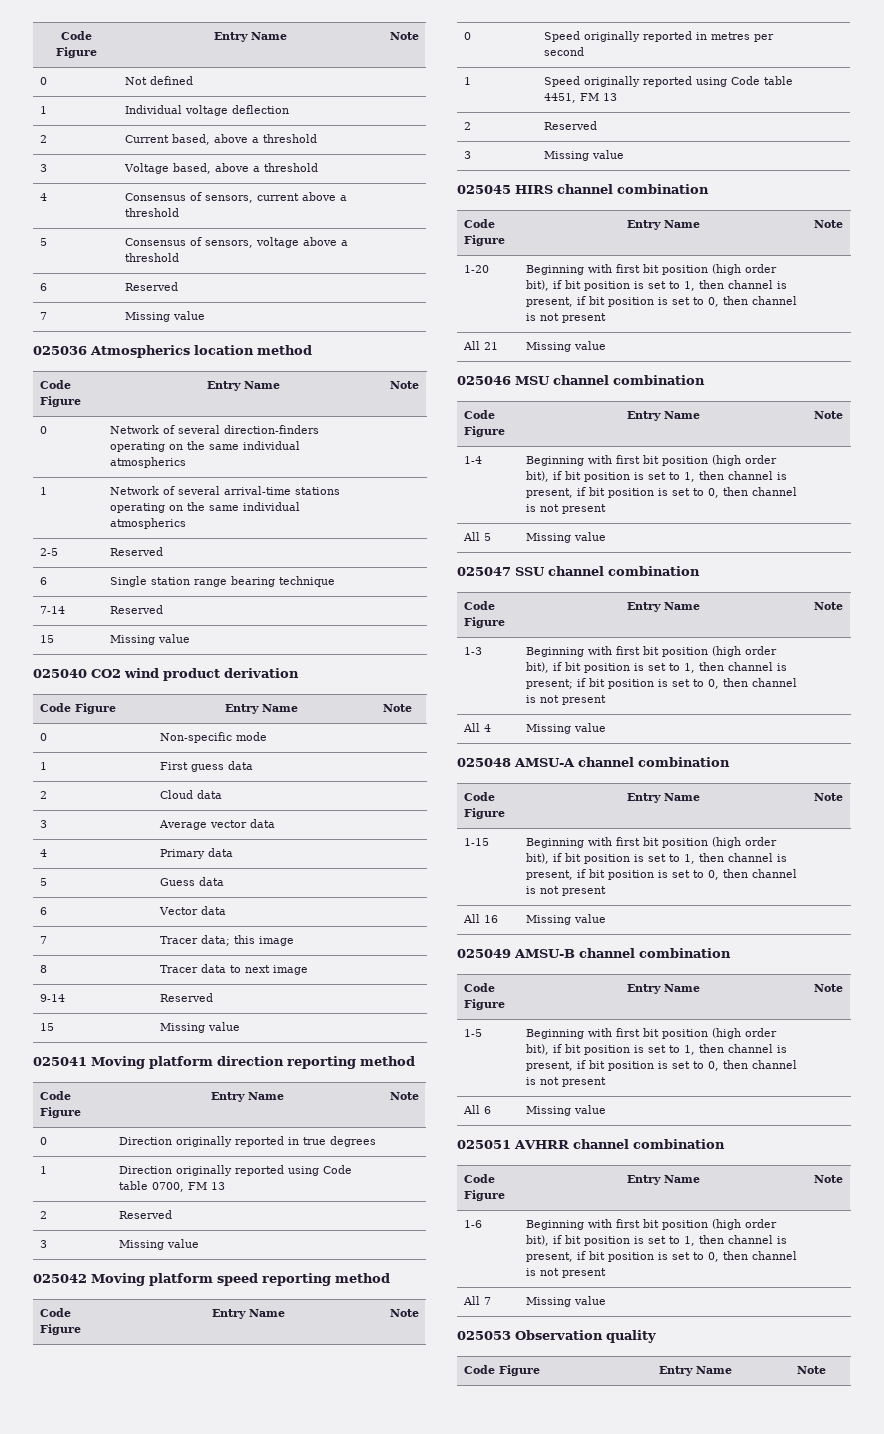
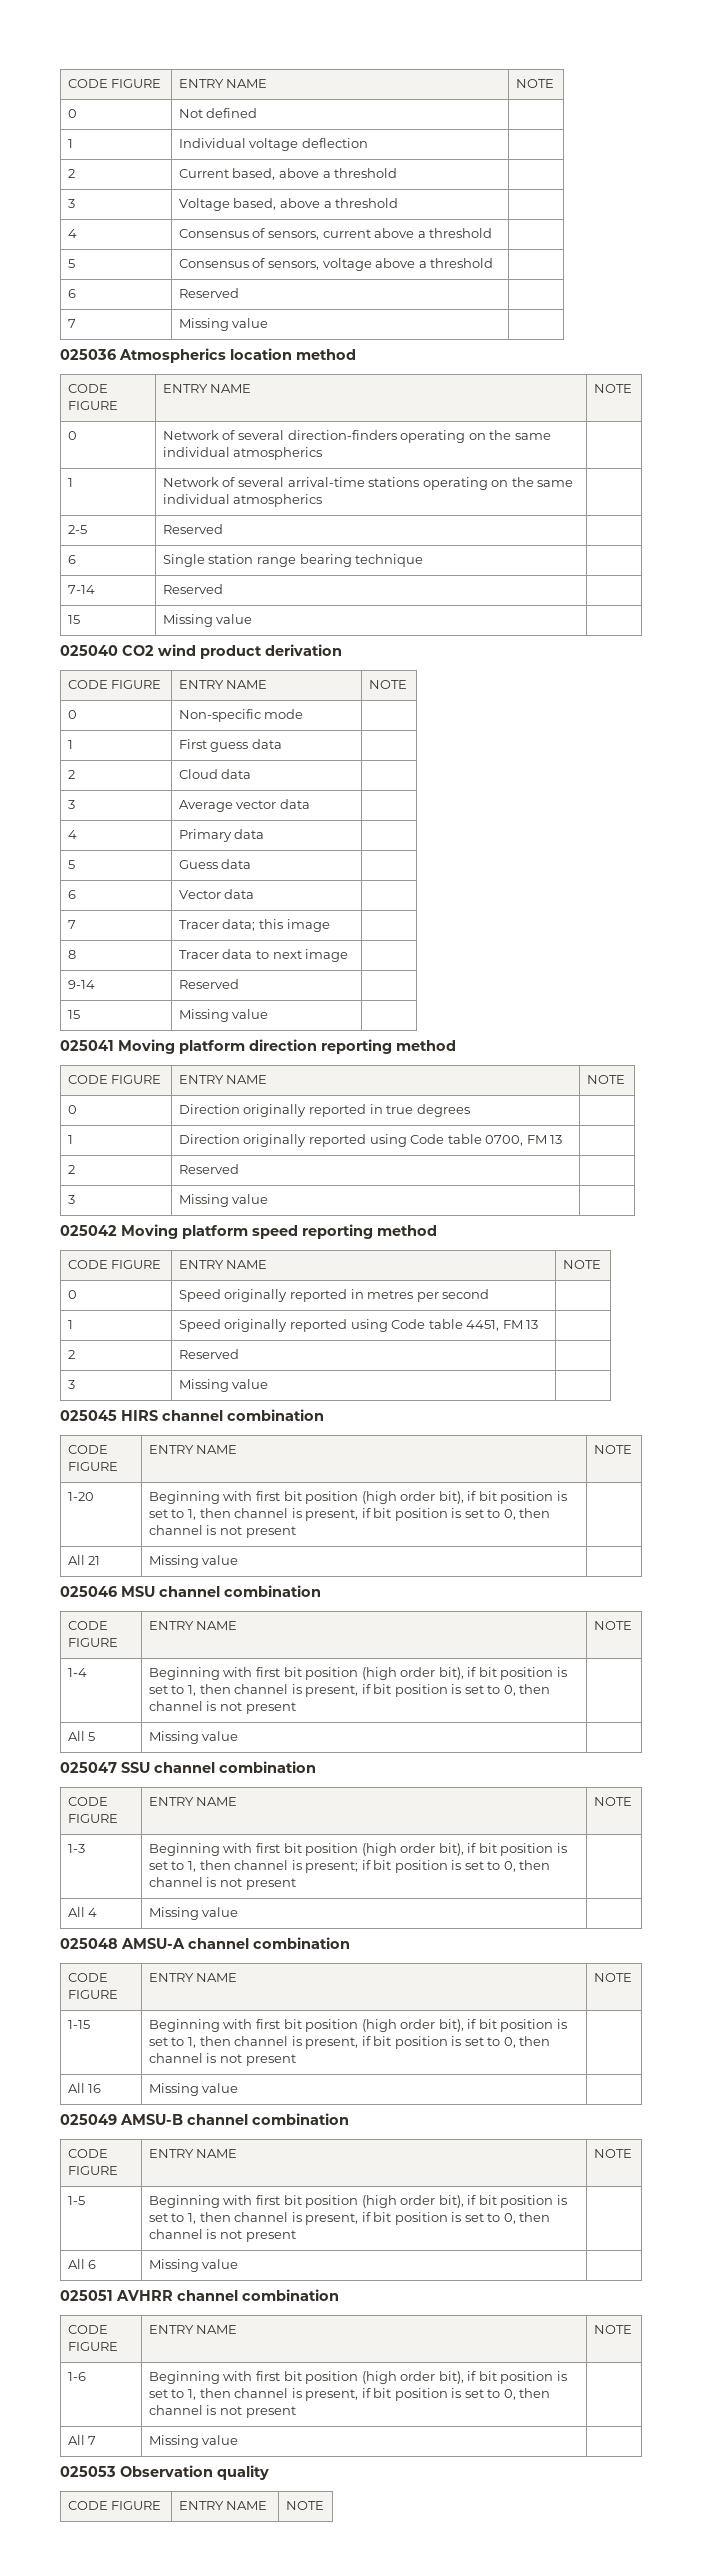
[60,31,92,40] [55,47,97,58] [214,32,287,42] [389,32,419,40] Code Figure | Entry Name | Note -> [67,79,162,88] [178,79,268,88] [515,79,554,88] CODE FIGURE | ENTRY NAME | NOTE
[39,380,71,389] [39,396,81,407] [206,381,280,391] [390,381,419,389] Code Figure | Entry Name | Note -> [67,384,108,393] [67,401,118,410] [162,384,252,393] [593,384,632,393] CODE FIGURE | ENTRY NAME | NOTE
[39,703,116,714] [224,704,298,714] [383,704,412,712] Code Figure | Entry Name | Note -> [67,680,162,689] [178,680,268,689] [368,680,407,689] CODE FIGURE | ENTRY NAME | NOTE
[39,1091,71,1100] [39,1107,81,1118] [211,1092,284,1102] [389,1092,419,1100] Code Figure | Entry Name | Note -> [67,1075,162,1084] [178,1075,268,1084] [586,1075,625,1084] CODE FIGURE | ENTRY NAME | NOTE
[39,1308,71,1317] [39,1324,81,1335] [211,1309,285,1319] [389,1309,419,1317] Code Figure | Entry Name | Note -> [67,1260,162,1269] [178,1260,268,1269] [562,1260,601,1269] CODE FIGURE | ENTRY NAME | NOTE
[463,219,495,228] [463,235,505,246] [626,220,700,230] [814,220,843,228] Code Figure | Entry Name | Note -> [67,1445,108,1454] [67,1462,118,1471] [148,1445,238,1454] [593,1445,632,1454] CODE FIGURE | ENTRY NAME | NOTE
[463,410,495,419] [463,426,505,437] [626,411,700,421] [814,411,843,419] Code Figure | Entry Name | Note -> [67,1621,108,1630] [67,1638,118,1647] [148,1621,238,1630] [593,1621,632,1630] CODE FIGURE | ENTRY NAME | NOTE
[463,601,495,610] [463,617,505,628] [626,602,700,612] [814,602,843,610] Code Figure | Entry Name | Note -> [67,1797,108,1806] [67,1814,118,1823] [148,1797,238,1806] [593,1797,632,1806] CODE FIGURE | ENTRY NAME | NOTE
[463,792,495,801] [463,808,505,819] [626,793,700,803] [814,793,843,801] Code Figure | Entry Name | Note -> [67,1973,108,1982] [67,1990,118,1999] [148,1973,238,1982] [593,1973,632,1982] CODE FIGURE | ENTRY NAME | NOTE
[463,983,495,992] [463,999,505,1010] [626,984,700,994] [814,984,843,992] Code Figure | Entry Name | Note -> [67,2149,108,2158] [67,2166,118,2175] [148,2149,238,2158] [593,2149,632,2158] CODE FIGURE | ENTRY NAME | NOTE
[463,1174,495,1183] [463,1190,505,1201] [626,1175,700,1185] [814,1175,843,1183] Code Figure | Entry Name | Note -> [67,2325,108,2334] [67,2342,118,2351] [148,2325,238,2334] [593,2325,632,2334] CODE FIGURE | ENTRY NAME | NOTE
[463,1365,540,1376] [658,1366,732,1376] [797,1366,826,1374] Code Figure | Entry Name | Note -> [67,2501,162,2510] [178,2501,268,2510] [285,2501,324,2510] CODE FIGURE | ENTRY NAME | NOTE

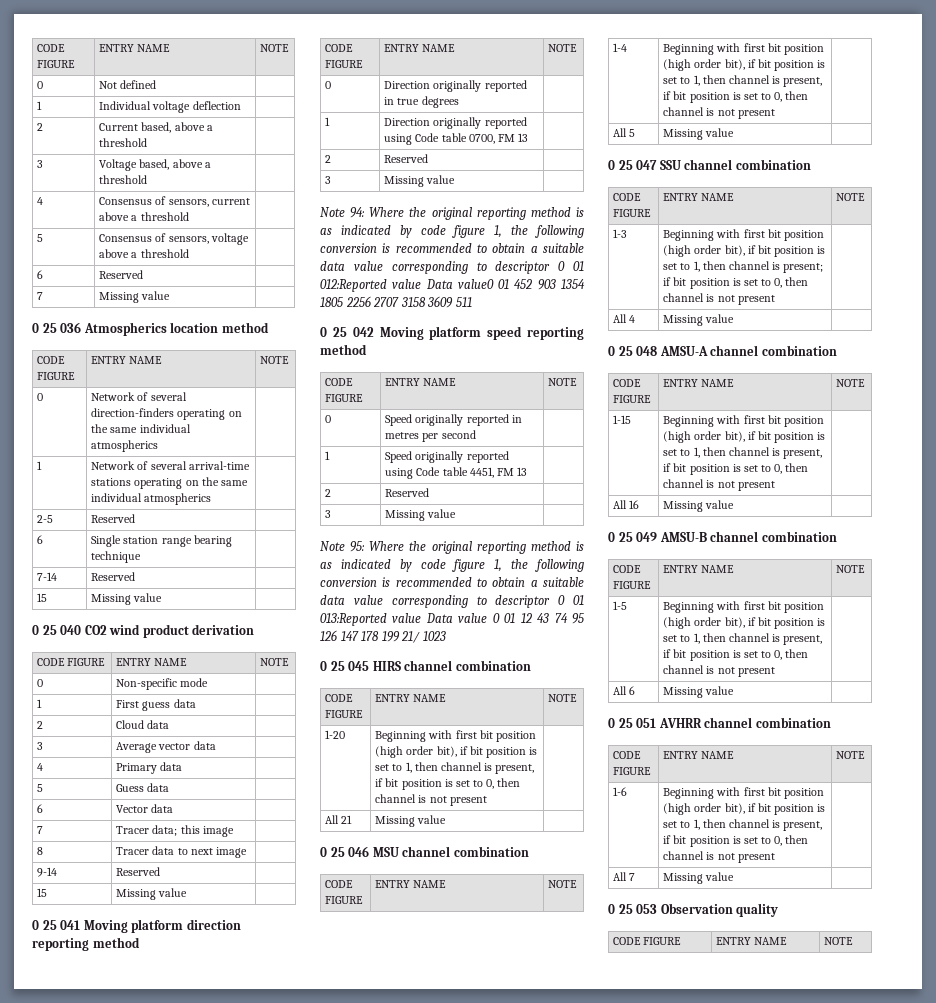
[60,349,116,360] 025036 -> [32,322,82,333] 0 25 036
[60,645,118,656] 025040 -> [32,625,82,635] 0 25 040
[60,1040,114,1051] 025041 -> [32,920,81,930] 0 25 041
[60,1225,117,1236] 025042 -> [320,207,584,220] [320,225,584,238] [320,243,584,253] [320,261,584,274] [320,279,585,292] [320,296,472,308] [320,327,374,337] Note 94: Where the original reporting method is as indicated by code figure 1, the following conversion is recommended to obtain a suitable data value corresponding to descriptor 0 01 012:Reported value Data value0 01 452 903 1354 1805 2256 2707 3158 3609 511 // 0 25 042
[60,1410,117,1421] 025045 -> [320,541,584,554] [320,559,584,572] [320,577,584,587] [320,595,584,608] [320,613,585,626] [320,630,446,643] [320,661,370,671] Note 95: Where the original reporting method is as indicated by code figure 1, the following conversion is recommended to obtain a suitable data value corresponding to descriptor 0 01 013:Reported value Data value 0 01 12 43 74 95 126 147 178 199 21/ 1023 // 0 25 045
[60,1586,117,1597] 025046 -> [320,846,370,857] 0 25 046
[60,1762,117,1773] 025047 -> [608,160,658,170] 0 25 047
[60,1938,118,1949] 025048 -> [608,346,658,356] 0 25 048
[60,2114,117,2125] 025049 -> [608,532,658,542] 0 25 049
[60,2290,113,2301] 025051 -> [608,718,657,728] 0 25 051
[60,2466,116,2477] 025053 -> [608,904,658,914] 0 25 053

